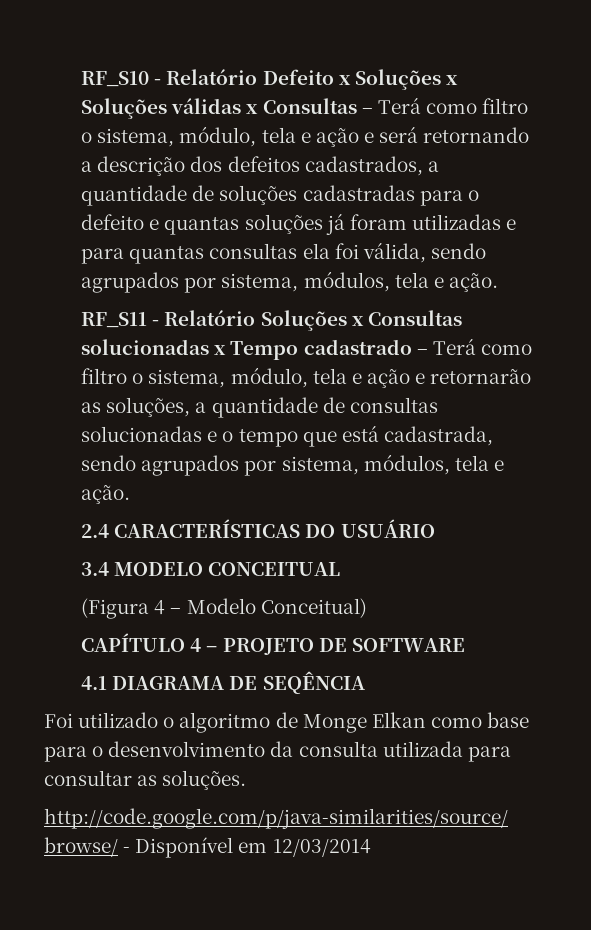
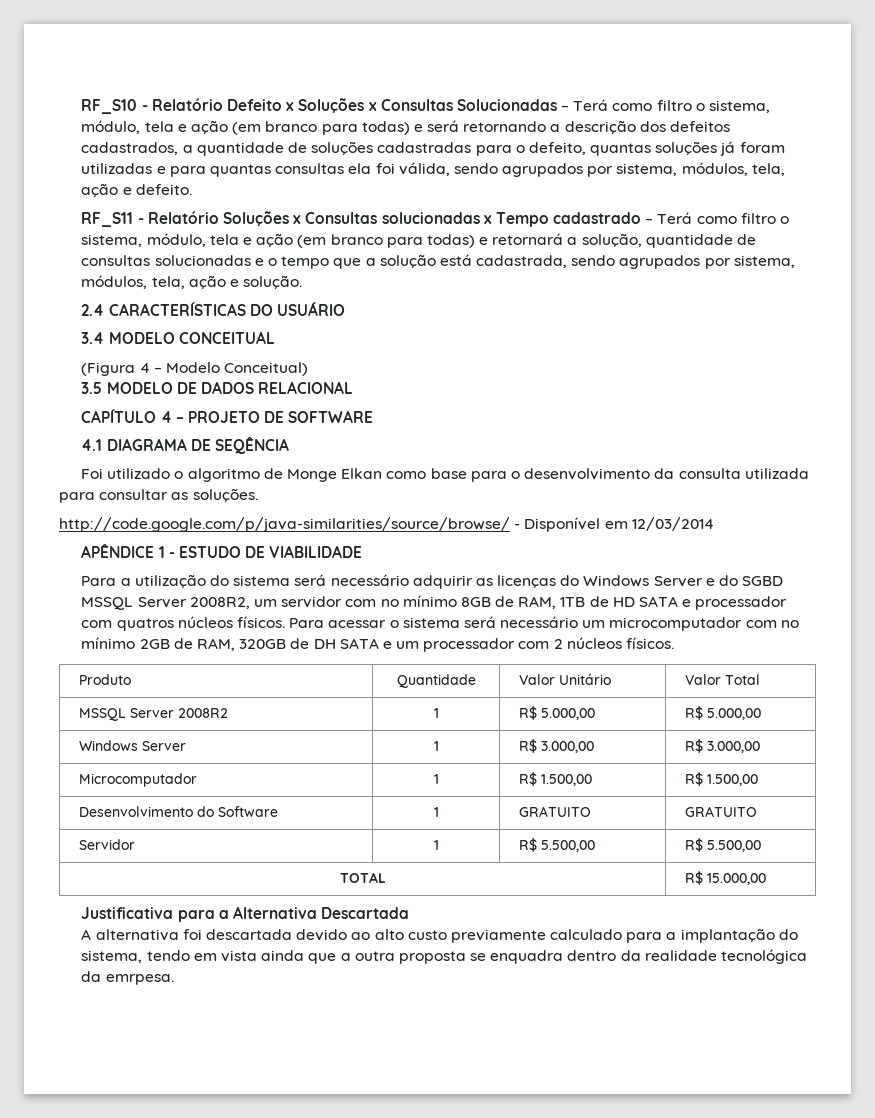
[81,98,357,119] Soluções válidas x Consultas -> [380,99,557,111] Consultas Solucionadas
(359, 137) none -> [232,121,410,135] (em branco para todas)
[81,214,160,230] defeito e -> [528,142,586,155] defeito,
[394,272,498,292] tela e ação. -> [751,163,785,176] [81,183,192,197] tela, ação e defeito.
[415,369,532,384] [81,397,207,417] e retornarão as soluções, a -> [297,233,642,248] (em branco para todas) e retornará a solução,
(337, 439) none -> [365,254,436,268] a solução
[454,455,504,471] [81,485,131,504] tela e ação. -> [151,275,303,289] tela, ação e solução.
(367, 608) none -> [81,381,354,394] // 3.5 MODELO DE DADOS RELACIONAL
(371, 848) none -> [81,544,363,558] [81,574,784,589] [81,595,788,610] [81,616,799,631] [81,637,674,652] [78,674,131,685] [396,674,476,688] [518,673,611,685] [684,674,760,685] [78,708,228,721] [433,708,439,718] [518,706,595,720] [684,706,761,720] [78,740,186,751] [433,741,439,751] [518,739,594,753] [684,739,760,753] [78,773,197,787] [433,774,439,784] [518,772,592,786] [684,772,758,786] [78,806,278,817] [433,807,439,817] [518,806,591,817] [684,806,757,817] [78,839,135,850] [433,840,439,850] [518,838,595,852] [684,838,761,852] [339,872,386,883] [684,871,766,885] [81,906,410,922] [81,928,798,943] [81,949,807,964] [81,971,174,985] // APÊNDICE 1 - ESTUDO DE VIABILIDADE // Para a utilização do sistema será necessário adquirir as licenças do Windows Server e do SGBD MSSQL Server 2008R2, um servidor com no mínimo 8GB de RAM, 1TB de HD SATA e processador com quatros núcleos físicos. Para acessar o sistema será necessário um microcomputador com no mínimo 2GB de RAM, 320GB de DH SATA e um processador com 2 núcleos físicos. // Produto | Quantidade | Valor Unitário | Valor Total // MSSQL Server 2008R2 | 1 | R$ 5.000,00 | R$ 5.000,00 // Windows Server | 1 | R$ 3.000,00 | R$ 3.000,00 // Microcomputador | 1 | R$ 1.500,00 | R$ 1.500,00 // Desenvolvimento do Software | 1 | GRATUITO | GRATUITO // Servidor | 1 | R$ 5.500,00 | R$ 5.500,00 // TOTAL | R$ 15.000,00 // Justificativa para a Alternativa Descartada // A alternativa foi descartada devido ao alto custo previamente calculado para a implantação do sistema, tendo em vista ainda que a outra proposta se enquadra dentro da realidade tecnológica da emrpesa.

